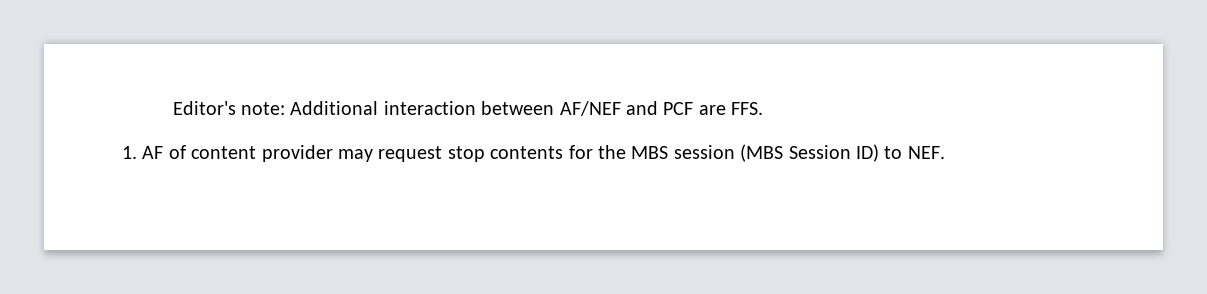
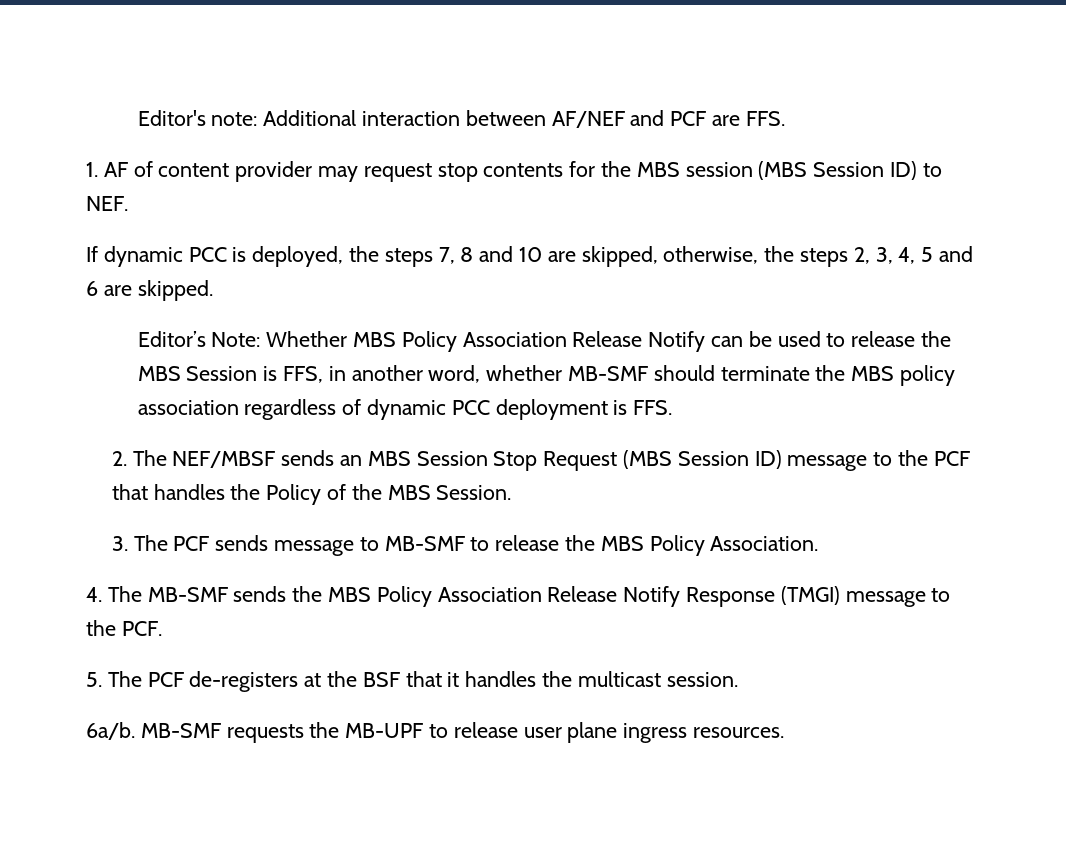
(945, 152) none -> [86,246,974,267] [86,280,213,301] [137,331,952,352] [137,365,956,386] [137,399,673,420] [111,450,970,471] [111,484,512,505] [111,535,819,556] [86,586,951,607] [86,620,162,636] [86,671,738,692] [86,722,785,743] // If dynamic PCC is deployed, the steps 7, 8 and 10 are skipped, otherwise, the steps 2, 3, 4, 5 and 6 are skipped. // Editor’s Note: Whether MBS Policy Association Release Notify can be used to release the MBS Session is FFS, in another word, whether MB-SMF should terminate the MBS policy association regardless of dynamic PCC deployment is FFS. // 2. The NEF/MBSF sends an MBS Session Stop Request (MBS Session ID) message to the PCF that handles the Policy of the MBS Session. // 3. The PCF sends message to MB-SMF to release the MBS Policy Association. // 4. The MB-SMF sends the MBS Policy Association Release Notify Response (TMGI) message to the PCF. // 5. The PCF de-registers at the BSF that it handles the multicast session. // 6a/b. MB-SMF requests the MB-UPF to release user plane ingress resources.

